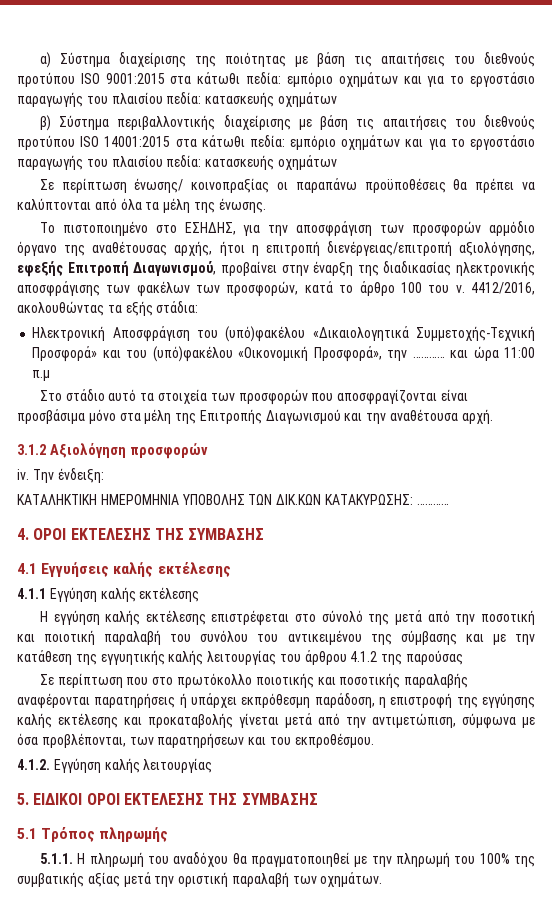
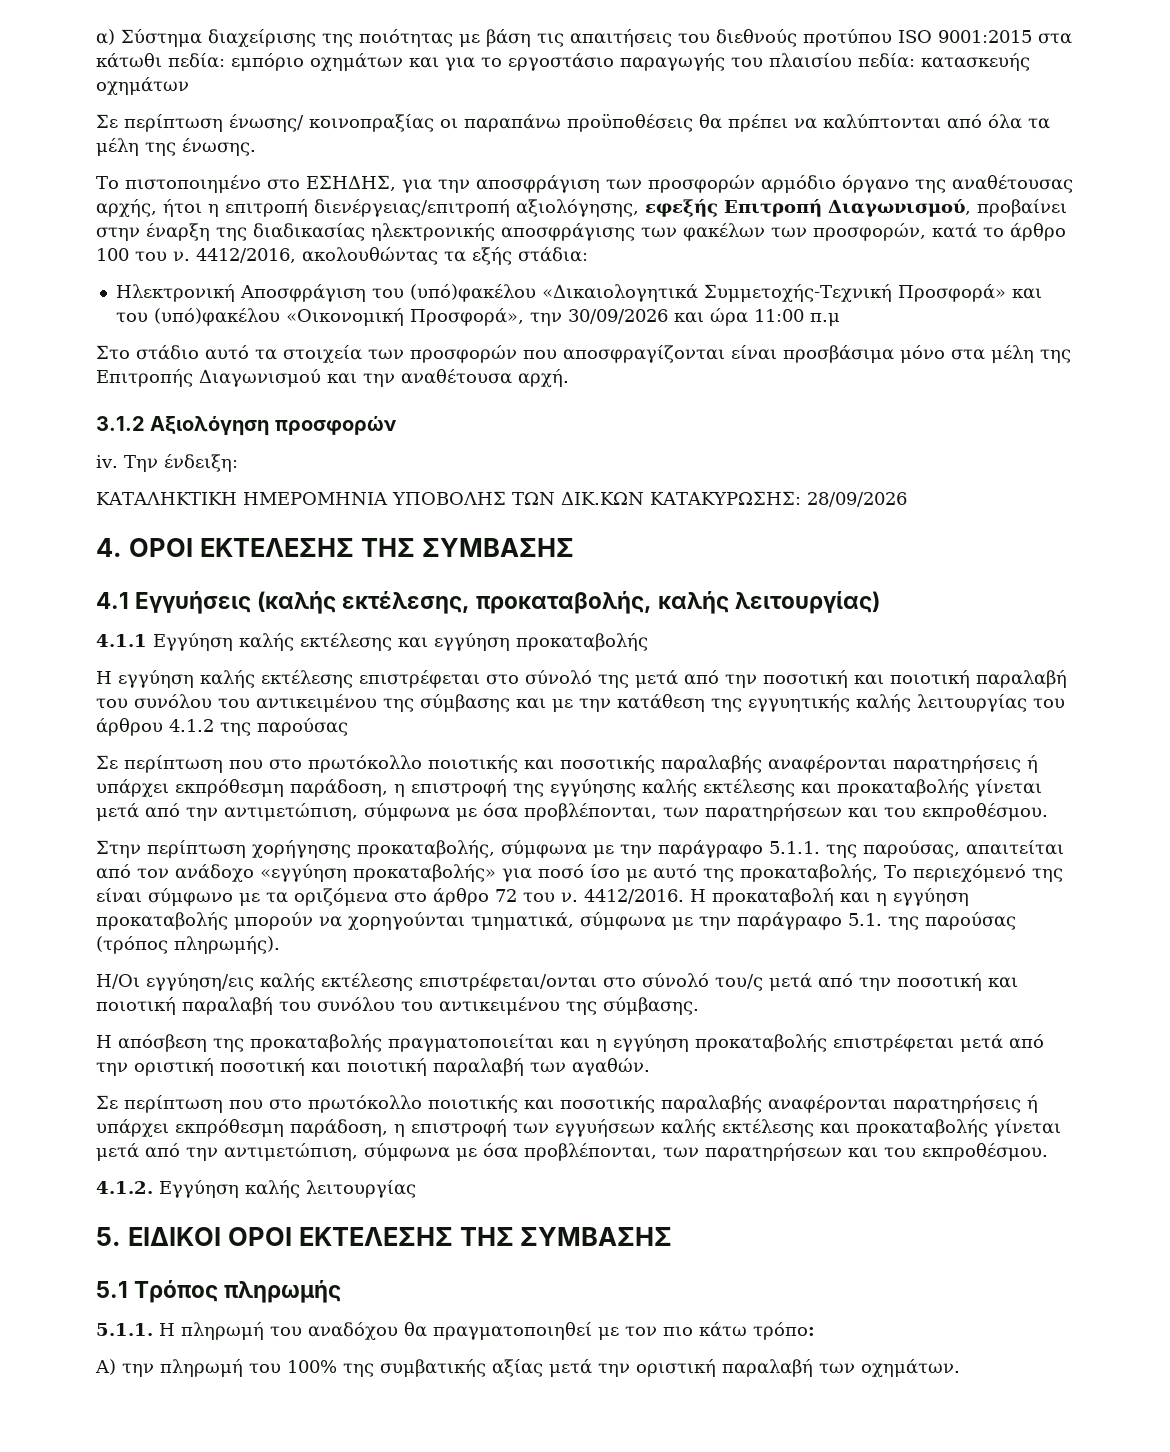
[39,115,536,131] [17,135,535,150] [17,155,337,170] // β) Σύστημα περιβαλλοντικής διαχείρισης με βάση τις απαιτήσεις του διεθνούς προτύπου ΙSO 14001:2015 στα κάτωθι πεδία: εμπόριο οχημάτων και για το εργοστάσιο παραγωγής του πλαισίου πεδία: κατασκευής οχημάτων -> (189, 86) none
[412,356,445,358] ………… -> [567,309,668,324] 30/09/2026
[416,503,449,505] ………… -> [807,492,907,507] 28/09/2026
[113,562,231,577] καλής εκτέλεσης -> [257,591,881,614] (καλής εκτέλεσης, προκαταβολής, καλής λειτουργίας)
(200, 594) none -> [398,633,648,651] και εγγύηση προκαταβολής
(374, 740) none -> [96,840,1064,858] [96,864,1063,882] [96,888,969,906] [96,912,1016,930] [96,936,280,954] [96,973,1018,991] [96,997,699,1015] [96,1034,1044,1052] [96,1058,650,1076] [96,1095,1038,1113] [96,1119,1061,1137] [96,1143,1048,1161] // Στην περίπτωση χορήγησης προκαταβολής, σύμφωνα με την παράγραφο 5.1.1. της παρούσας, απαιτείται από τον ανάδοχο «εγγύηση προκαταβολής» για ποσό ίσο με αυτό της προκαταβολής, Το περιεχόμενό της είναι σύμφωνο με τα οριζόμενα στο άρθρο 72 του ν. 4412/2016. Η προκαταβολή και η εγγύηση προκαταβολής μπορούν να χορηγούνται τμηματικά, σύμφωνα με την παράγραφο 5.1. της παρούσας (τρόπος πληρωμής). // Η/Οι εγγύηση/εις καλής εκτέλεσης επιστρέφεται/ονται στο σύνολό του/ς μετά από την ποσοτική και ποιοτική παραλαβή του συνόλου του αντικειμένου της σύμβασης. // Η απόσβεση της προκαταβολής πραγματοποιείται και η εγγύηση προκαταβολής επιστρέφεται μετά από την οριστική ποσοτική και ποιοτική παραλαβή των αγαθών. // Σε περίπτωση που στο πρωτόκολλο ποιοτικής και ποσοτικής παραλαβής αναφέρονται παρατηρήσεις ή υπάρχει εκπρόθεσμη παράδοση, η επιστροφή των εγγυήσεων καλής εκτέλεσης και προκαταβολής γίνεται μετά από την αντιμετώπιση, σύμφωνα με όσα προβλέπονται, των παρατηρήσεων και του εκπροθέσμου.
(368, 861) none -> [625,1322,815,1340] [95,1359,116,1375] τον πιο κάτω τρόπο: // Α)

